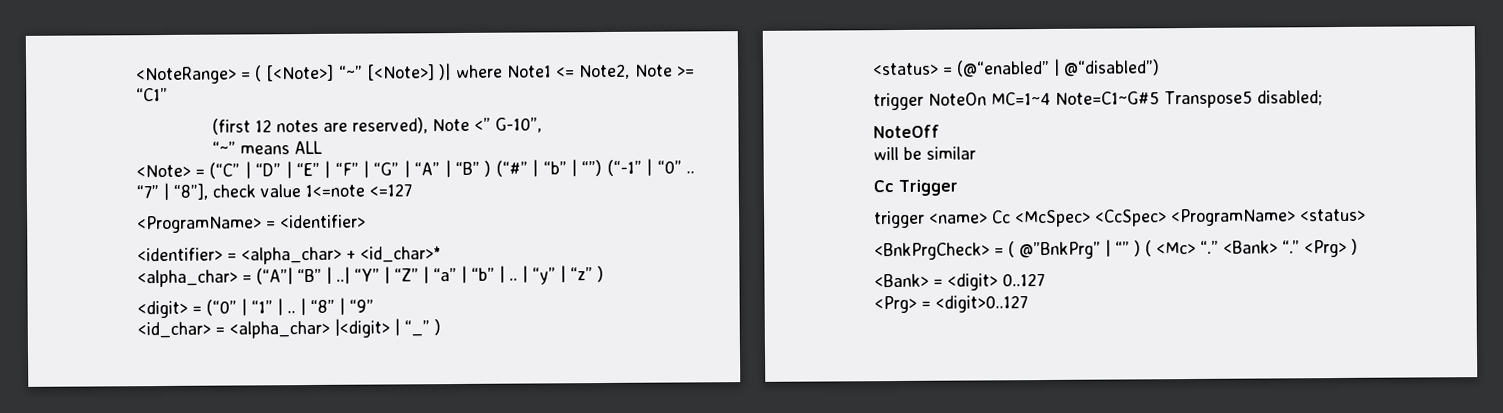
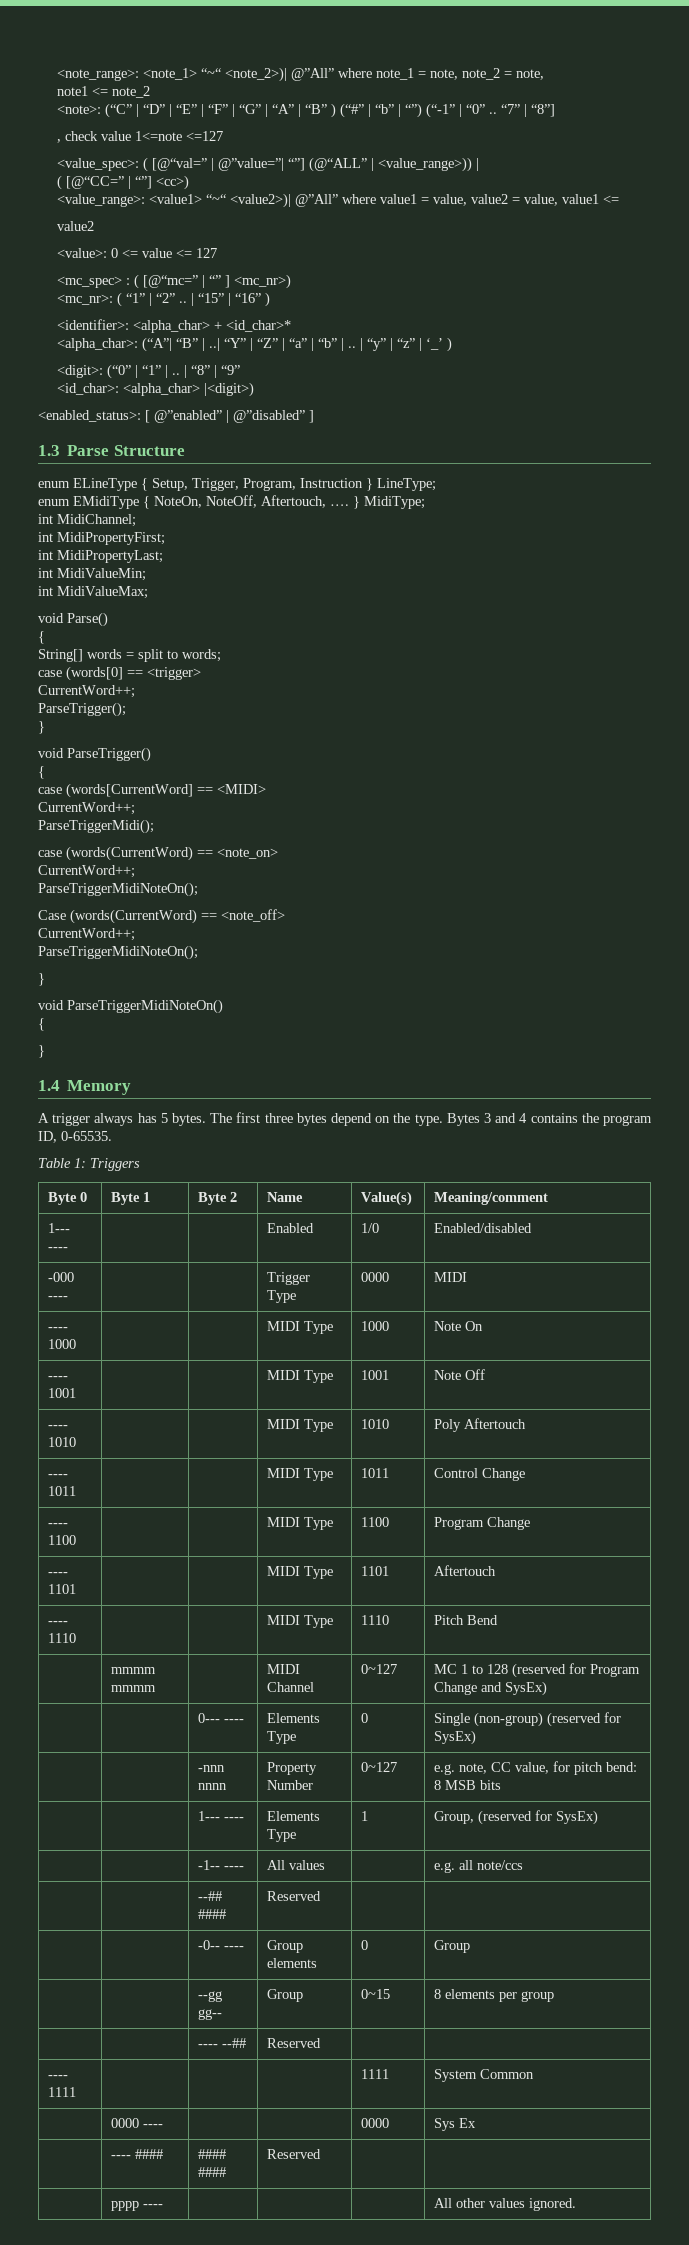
[135,63,696,85] [135,87,168,102] [212,117,543,135] [212,140,324,155] [135,164,205,178] <NoteRange> = ( [<Note>] “~” [<Note>] )| where Note1 <= Note2, Note >= “C1” // (first 12 notes are reserved), Note <” G-10”, // “~” means ALL // <Note> = -> [57,67,545,82] [57,86,151,98] [57,105,102,114] <note_range>: <note_1> “~“ <note_2>)| @”All” where note_1 = note, note_2 = note, // note1 <= note_2 // <note>:
[172,183,208,200] “8”], -> [531,104,556,117] [57,139,62,143] “8”] // ,
[136,214,366,234] [136,247,237,262] <ProgramName> = <identifier> // <identifier> = -> [57,157,480,172] [57,175,190,190] [57,193,620,208] [57,221,95,231] [57,248,218,258] [57,274,292,289] [57,292,271,307] [57,319,130,330] <value_spec>: ( [@“val=” | @”value=”| “”] (@“ALL” | <value_range>)) | // ( [@“CC=” | “”] <cc>) // <value_range>: <value1> “~“ <value2>)| @”All” where value1 = value, value2 = value, value1 <= // value2 // <value>: 0 <= value <= 127 // <mc_spec> : ( [@“mc=” | “” ] <mc_nr>) // <mc_nr>: ( “1” | “2” .. | “15” | “16” ) // <identifier>:
[136,269,252,288] <alpha_char> = -> [57,338,139,351] <alpha_char>:
[596,266,604,283] [136,300,202,319] ) // <digit> = -> [419,337,453,352] [57,365,104,378] | ‘_’ ) // <digit>:
[136,318,441,339] [872,58,1160,78] [872,90,1323,111] [872,124,940,139] [872,146,976,161] [872,179,958,197] [873,208,1366,229] [873,238,1359,261] [873,273,1045,291] [873,295,1028,314] <id_char> = <alpha_char> |<digit> | “_” ) // <status> = (@“enabled” | @“disabled”) // trigger NoteOn MC=1~4 Note=C1~G#5 Transpose5 disabled; // NoteOff // will be similar // Cc Trigger // trigger <name> Cc <McSpec> <CcSpec> <ProgramName> <status> // <BnkPrgCheck> = ( @”BnkPrg” | “” ) ( <Mc> “.” <Bank> “.” <Prg> ) // <Bank> = <digit> 0..127 // <Prg> = <digit>0..127 -> [57,382,255,397] [38,410,314,423] [38,445,185,456] [38,478,436,491] [38,495,425,509] [38,514,136,527] [38,532,165,545] [38,550,163,563] [38,568,146,581] [38,586,148,599] [38,612,108,627] [38,631,45,644] [38,649,221,662] [38,666,201,681] [38,685,135,698] [38,702,126,717] [38,721,45,734] [38,747,151,762] [38,766,45,779] [38,783,266,798] [38,802,135,815] [38,819,154,834] [38,846,278,861] [38,865,135,878] [38,882,198,897] [38,909,285,924] [38,928,135,941] [38,945,198,960] [38,973,45,986] [38,999,223,1014] [38,1018,45,1031] [38,1045,45,1058] [38,1080,132,1095] [38,1112,652,1126] [38,1131,112,1143] [38,1158,140,1171] [48,1192,88,1205] [111,1192,151,1205] [198,1192,238,1205] [267,1192,304,1202] [361,1191,413,1206] [434,1192,549,1205] [48,1223,71,1233] [48,1247,69,1251] [267,1223,315,1233] [361,1223,380,1233] [434,1223,533,1233] [48,1272,75,1282] [48,1296,69,1300] [267,1272,311,1285] [267,1290,297,1303] [361,1272,390,1282] [434,1272,468,1282] [48,1327,69,1331] [48,1339,77,1349] [267,1321,334,1334] [361,1321,390,1331] [434,1321,484,1331] [48,1376,69,1380] [48,1388,77,1398] [267,1370,334,1383] [361,1370,390,1380] [434,1369,486,1380] [48,1425,69,1429] [48,1437,77,1447] [267,1419,334,1432] [361,1419,390,1429] [434,1418,527,1432] [48,1474,69,1478] [48,1486,77,1496] [267,1468,334,1481] [361,1468,390,1478] [434,1468,526,1481] [48,1523,69,1527] [48,1535,77,1545] [267,1517,334,1530] [361,1517,390,1527] [434,1517,531,1530] [48,1572,69,1576] [48,1584,77,1594] [267,1566,334,1579] [361,1566,390,1576] [434,1565,497,1576] [48,1621,69,1625] [48,1633,77,1643] [267,1615,334,1628] [361,1615,390,1625] [434,1615,499,1625] [111,1667,157,1674] [111,1685,157,1692] [267,1664,301,1674] [267,1682,315,1692] [361,1664,398,1674] [434,1663,641,1678] [434,1681,548,1696] [198,1713,245,1723] [267,1713,321,1723] [267,1731,297,1744] [361,1713,369,1723] [434,1712,622,1727] [434,1730,477,1745] [198,1765,226,1772] [198,1783,228,1790] [267,1762,318,1775] [267,1780,314,1790] [361,1762,398,1772] [434,1761,638,1775] [434,1780,502,1790] [198,1811,245,1821] [267,1811,321,1821] [267,1829,297,1842] [361,1811,369,1821] [434,1810,599,1825] [198,1860,245,1870] [267,1860,326,1870] [434,1860,524,1873] [198,1891,223,1901] [198,1909,227,1919] [267,1891,322,1901] [198,1940,245,1950] [267,1940,304,1953] [267,1958,318,1968] [361,1940,369,1950] [434,1940,471,1953] [198,1991,223,2002] [198,2009,223,2020] [267,1989,304,2002] [361,1989,391,1999] [434,1989,555,2002] [198,2038,247,2048] [267,2038,322,2048] [48,2075,69,2079] [48,2087,77,2097] [361,2069,390,2079] [434,2069,535,2082] [111,2118,164,2128] [361,2118,390,2128] [434,2118,477,2131] [111,2149,164,2159] [198,2149,227,2159] [198,2167,227,2177] [267,2149,322,2159] [111,2201,164,2211] [434,2198,577,2211] <id_char>: <alpha_char> |<digit>) // <enabled_status>: [ @”enabled” | @”disabled” ] // 1.3 Parse Structure // enum ELineType { Setup, Trigger, Program, Instruction } LineType; // enum EMidiType { NoteOn, NoteOff, Aftertouch, …. } MidiType; // int MidiChannel; // int MidiPropertyFirst; // int MidiPropertyLast; // int MidiValueMin; // int MidiValueMax; // void Parse() // { // String[] words = split to words; // case (words[0] == <trigger> // CurrentWord++; // ParseTrigger(); // } // void ParseTrigger() // { // case (words[CurrentWord] == <MIDI> // CurrentWord++; // ParseTriggerMidi(); // case (words(CurrentWord) == <note_on> // CurrentWord++; // ParseTriggerMidiNoteOn(); // Case (words(CurrentWord) == <note_off> // CurrentWord++; // ParseTriggerMidiNoteOn(); // } // void ParseTriggerMidiNoteOn() // { // } // 1.4 Memory // A trigger always has 5 bytes. The first three bytes depend on the type. Bytes 3 and 4 contains the program ID, 0-65535. // Table 1: Triggers // Byte 0 | Byte 1 | Byte 2 | Name | Value(s) | Meaning/comment // 1--- ---- | | | Enabled | 1/0 | Enabled/disabled // -000 ---- | | | Trigger Type | 0000 | MIDI // ---- 1000 | | | MIDI Type | 1000 | Note On // ---- 1001 | | | MIDI Type | 1001 | Note Off // ---- 1010 | | | MIDI Type | 1010 | Poly Aftertouch // ---- 1011 | | | MIDI Type | 1011 | Control Change // ---- 1100 | | | MIDI Type | 1100 | Program Change // ---- 1101 | | | MIDI Type | 1101 | Aftertouch // ---- 1110 | | | MIDI Type | 1110 | Pitch Bend // | mmmm mmmm | | MIDI Channel | 0~127 | MC 1 to 128 (reserved for Program Change and SysEx) // | | 0--- ---- | Elements Type | 0 | Single (non-group) (reserved for SysEx) // | | -nnn nnnn | Property Number | 0~127 | e.g. note, CC value, for pitch bend: 8 MSB bits // | | 1--- ---- | Elements Type | 1 | Group, (reserved for SysEx) // | | -1-- ---- | All values | | e.g. all note/ccs // | | --## #### | Reserved | | // | | -0-- ---- | Group elements | 0 | Group // | | --gg gg-- | Group | 0~15 | 8 elements per group // | | ---- --## | Reserved | | // ---- 1111 | | | | 1111 | System Common // | 0000 ---- | | | 0000 | Sys Ex // | ---- #### | #### #### | Reserved | | // | pppp ---- | | | | All other values ignored.

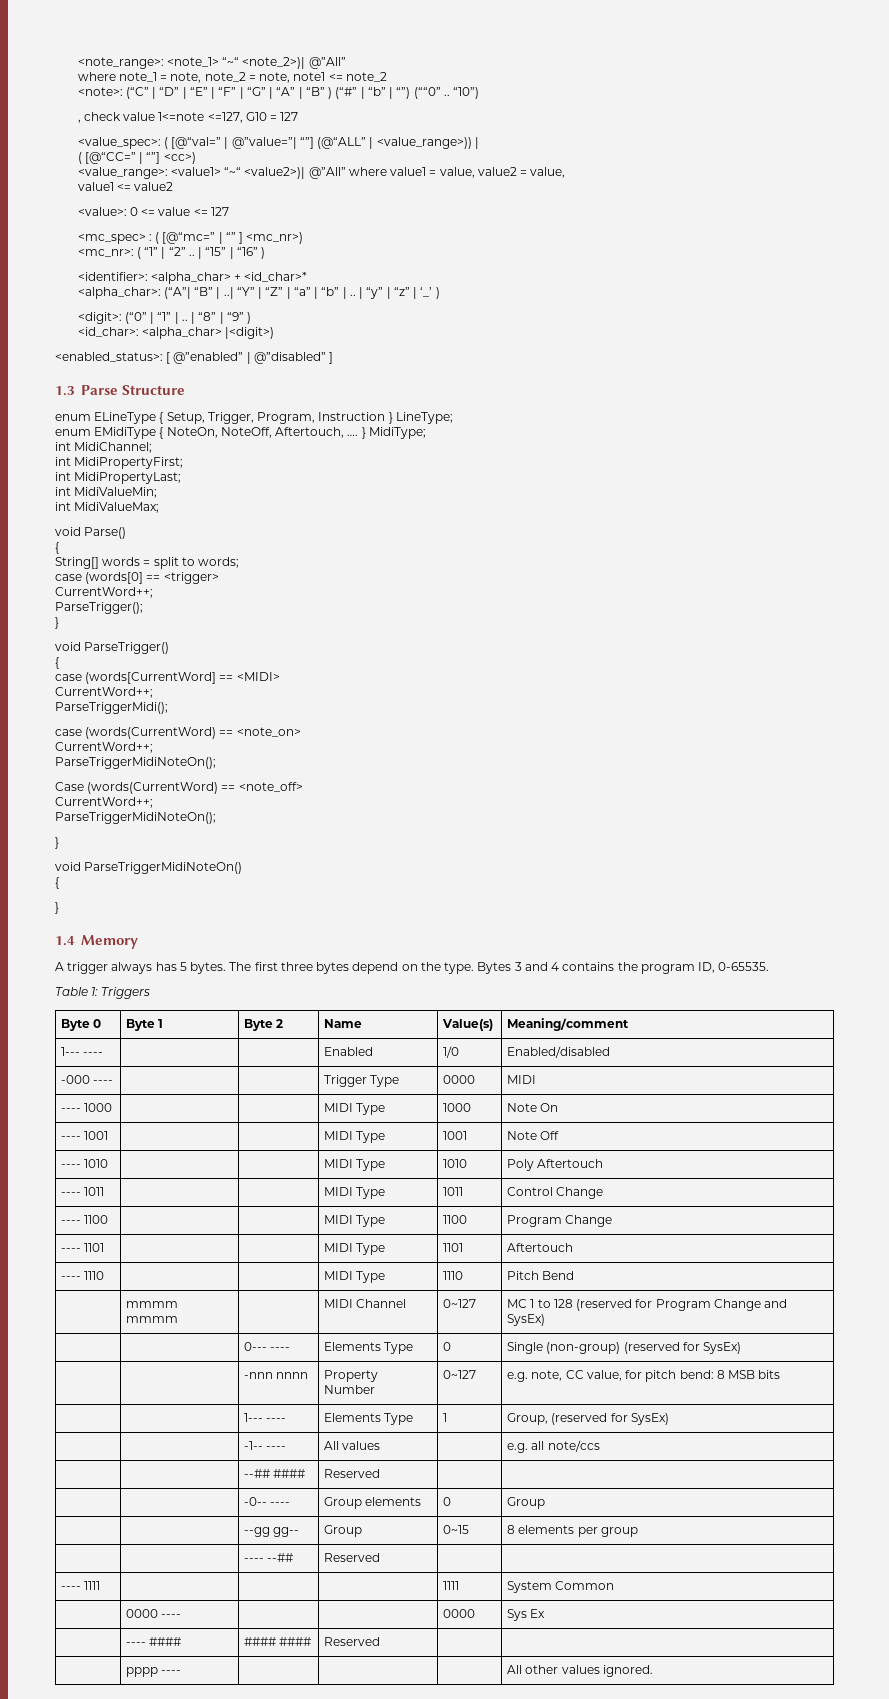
(335, 74) none -> (346, 63) //
(545, 74) // -> (291, 77) none
[426,103,556,118] (“-1” | “0” .. “7” | “8”] -> [413,87,480,99] (““0” .. “10”)
[186,131,224,141] <=127 -> [207,112,299,123] <=127, G10 = 127
(559, 200) none -> (566, 172) //
(620, 199) // -> (132, 187) none
(241, 370) none -> [247,312,252,324] )

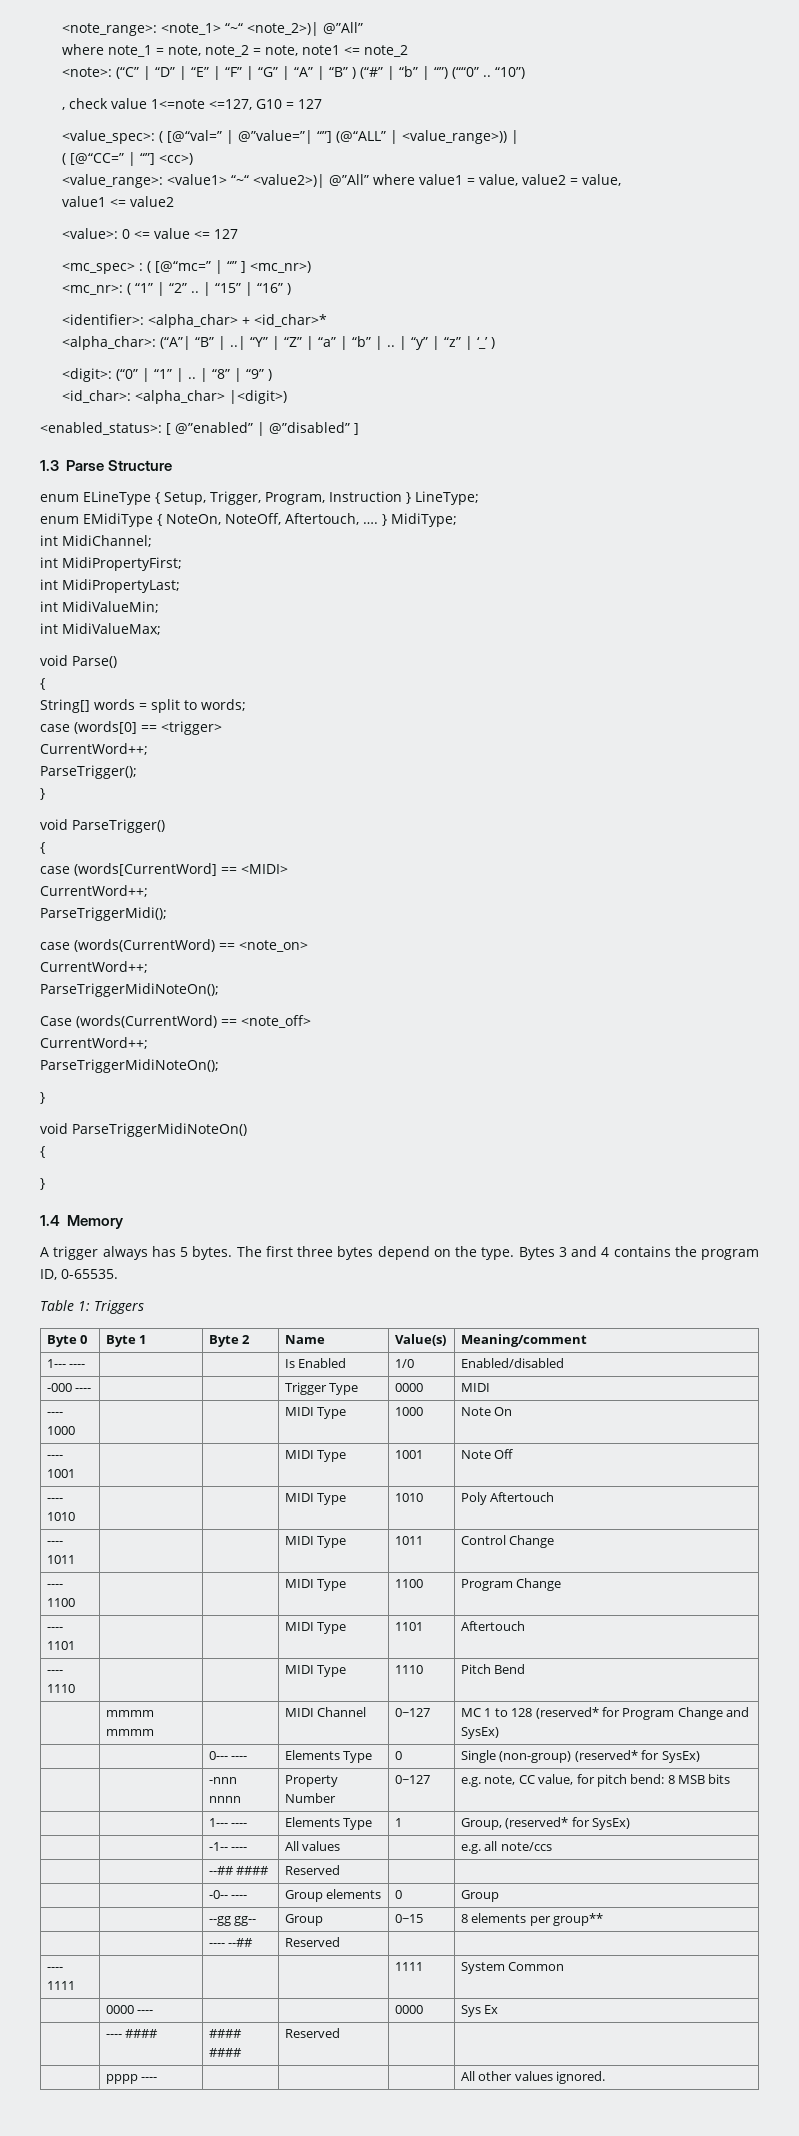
(104, 1054) none -> [285,1359,296,1368] Is
[576,1299,633,1311] (reserved -> [535,1707,599,1719] (reserved*
[623,1342,680,1354] (reserved -> [574,1750,638,1762] (reserved*
[551,1413,608,1425] (reserved -> [505,1817,569,1829] (reserved*
[600,1527,638,1537] group -> [553,1913,604,1926] group**

